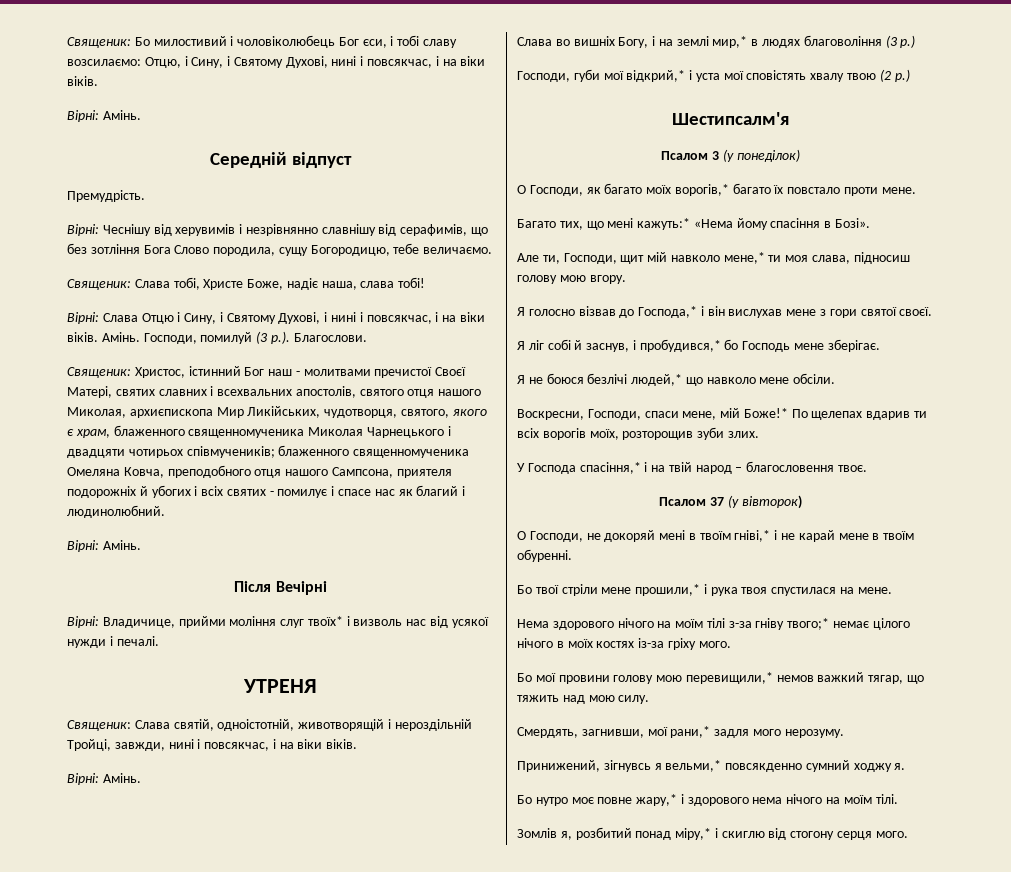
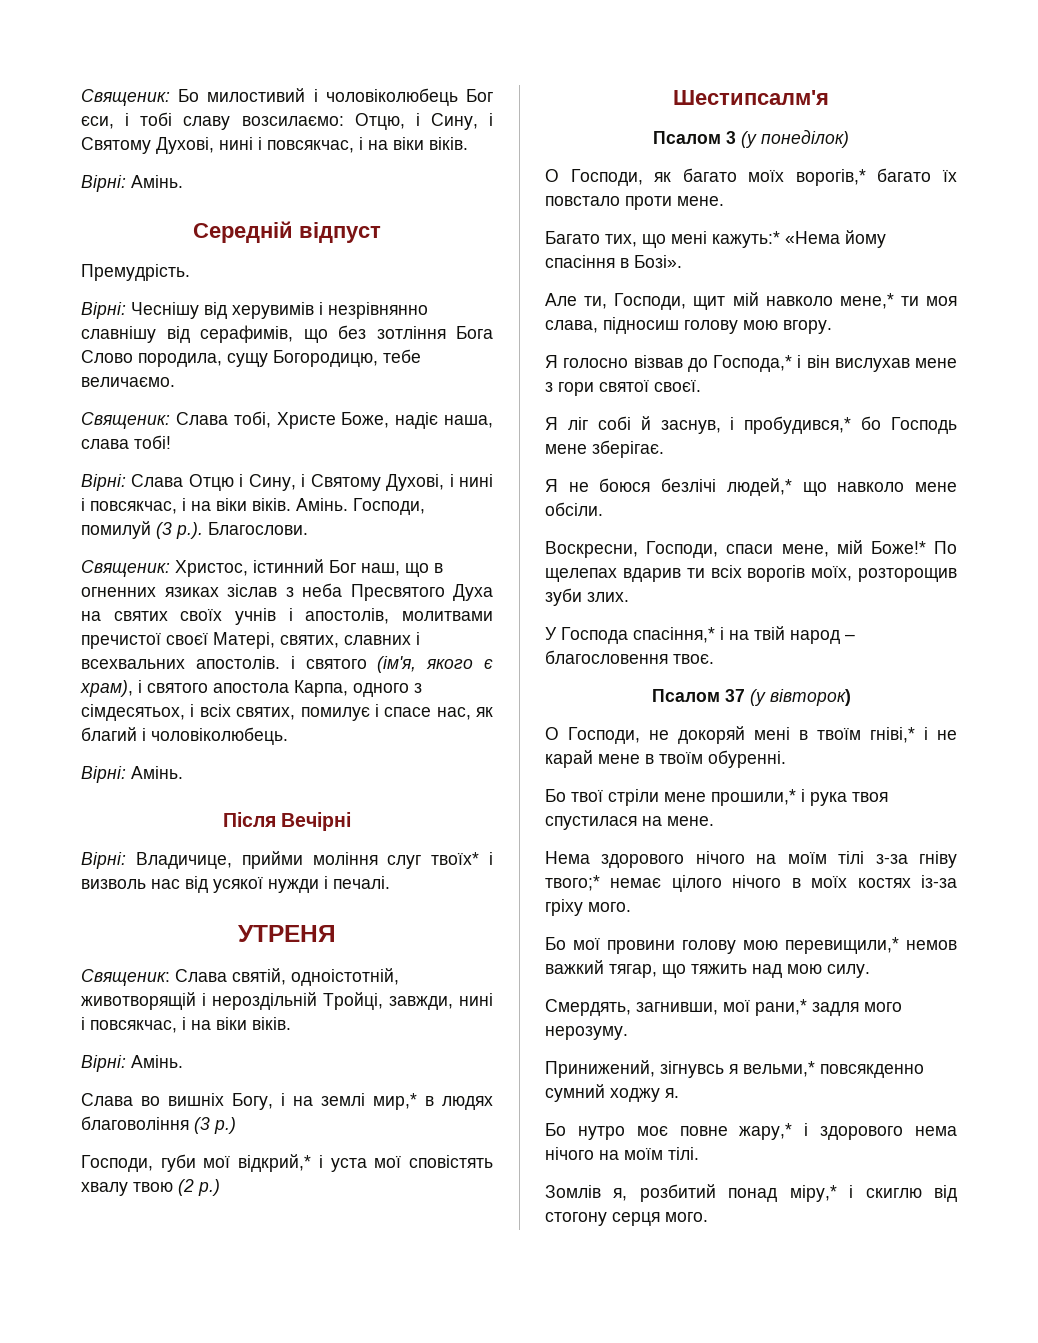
[268,367,467,378] [67,386,482,398] [67,406,487,418] [67,425,451,438] [67,445,470,458] [67,465,452,478] [67,485,274,498] наш - молитвами пречистої Своєї Матері, святих славних і всехвальних апостолів, святого отця нашого Миколая, архиєпископа Мир Ликійських, чудотворця, святого, якого є храм, блаженного священномученика Миколая Чарнецького і двадцяти чотирьох співмучеників; блаженного священномученика Омеляна Ковча, преподобного отця нашого Сампсона, приятеля подорожніх й убогих і всіх святих - -> [361,563,443,577] [81,583,493,601] [81,608,493,625] [81,632,420,649] [81,656,493,673] [80,680,422,697] [81,704,296,721] наш, що в огненних язиках зіслав з неба Пресвятого Духа на святих своїх учнів і апостолів, молитвами пречистої своєї Матері, святих, славних і всехвальних апостолів. і святого (ім'я, якого є храм), і святого апостола Карпа, одного з сімдесятьох, і всіх святих,
[374,489,395,496] нас -> [436,707,471,720] нас,
[67,505,165,518] людинолюбний. -> [151,727,288,745] чоловіколюбець.

